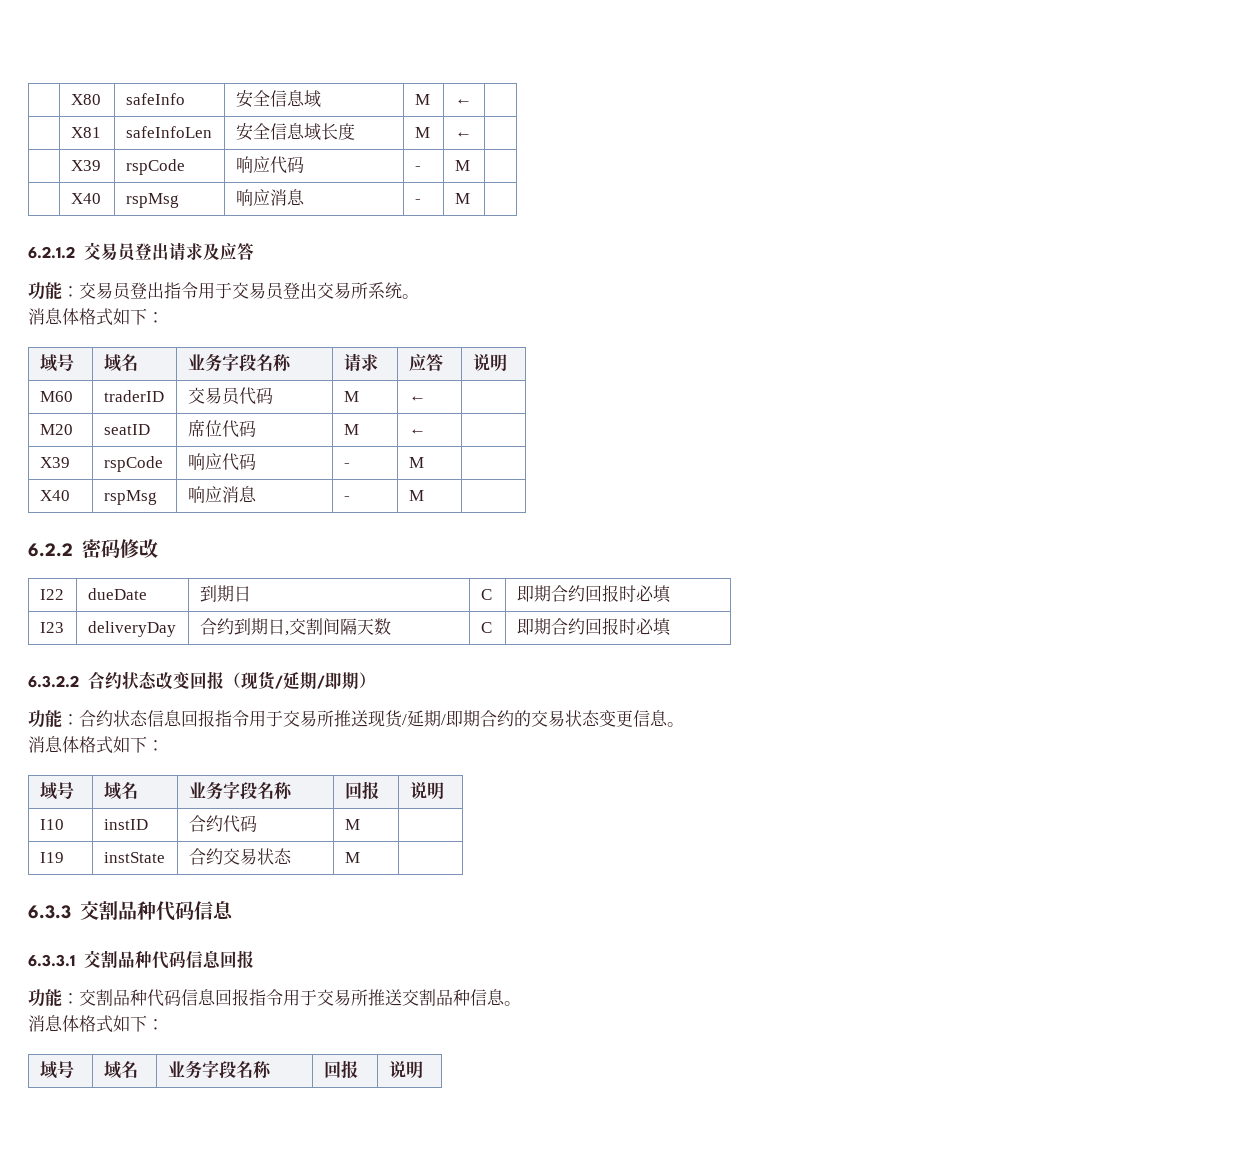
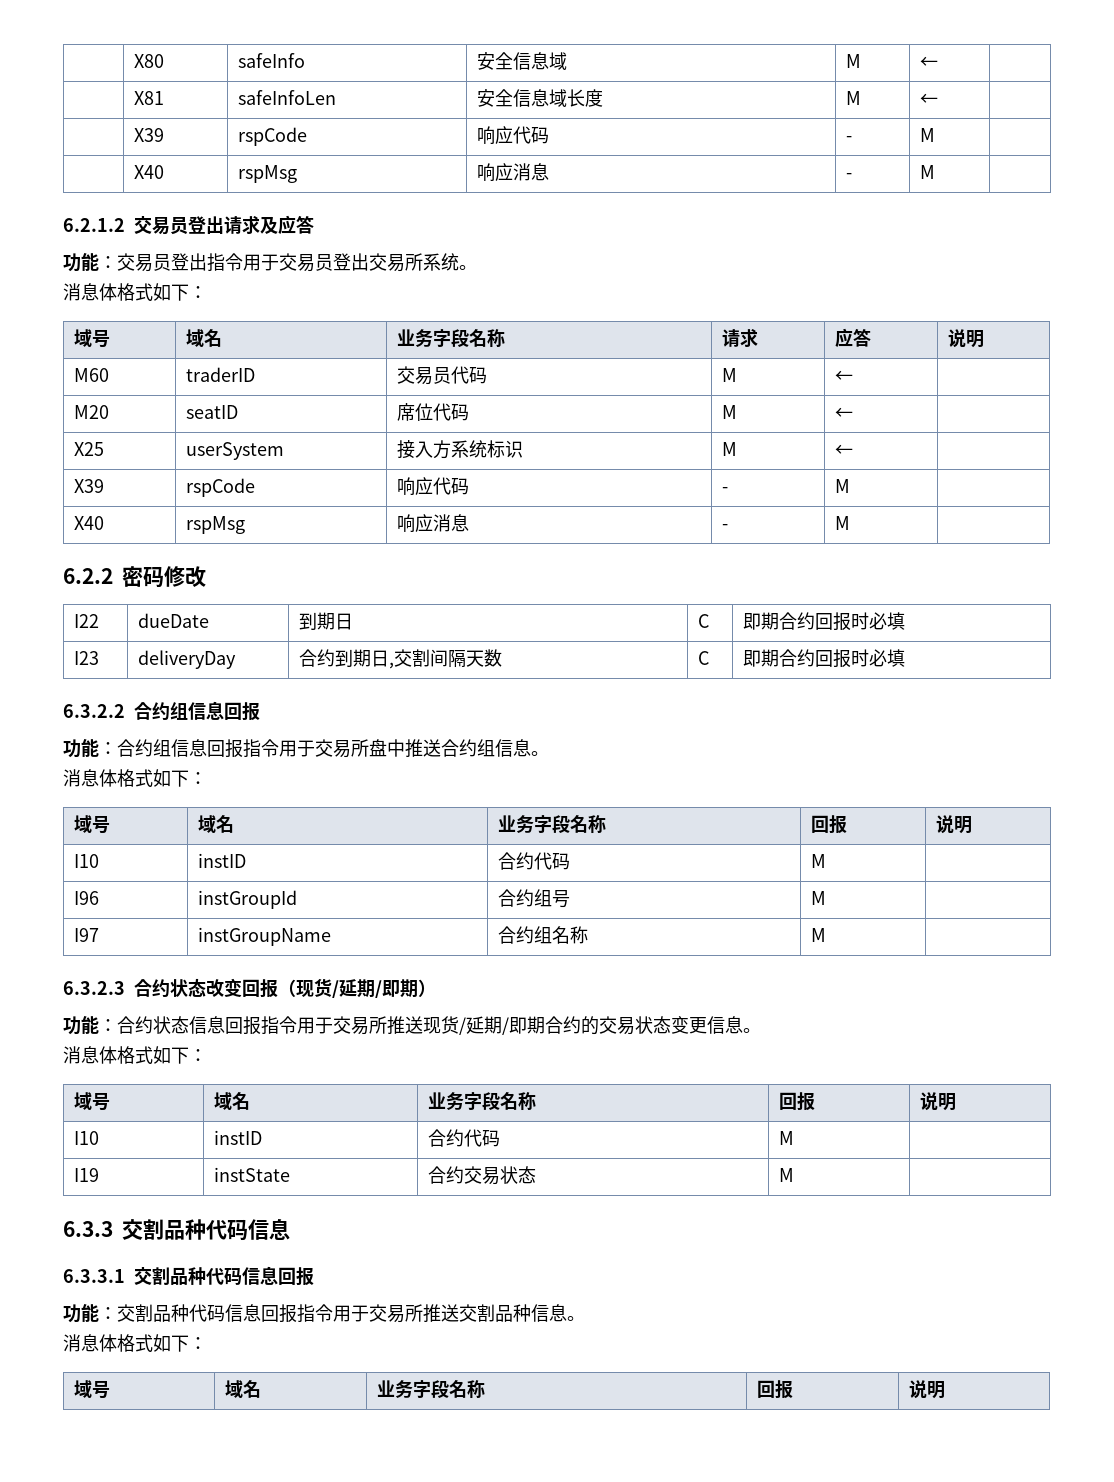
(426, 432) none -> [73,442,104,456] [185,442,284,460] [396,440,523,459] [721,442,737,456] [834,444,853,456] // X25 | userSystem | 接入方系统标识 | M | ← |
(122, 680) none -> [170,701,260,721] [63,739,549,758] [63,769,207,787] [73,815,110,833] [197,815,234,833] [497,815,606,834] [810,815,847,834] [935,815,972,834] [73,854,99,868] [197,853,246,868] [497,852,570,870] [810,854,826,868] [73,891,99,905] [197,890,297,909] [497,889,570,908] [810,891,826,905] [73,928,99,942] [197,927,331,946] [497,926,588,944] [810,928,826,942] [63,979,170,997] 组信息回报 // 功能：合约组信息回报指令用于交易所盘中推送合约组信息。 // 消息体格式如下： // 域号 | 域名 | 业务字段名称 | 回报 | 说明 // I10 | instID | 合约代码 | M | // I96 | instGroupId | 合约组号 | M | // I97 | instGroupName | 合约组名称 | M | // 6.3.2.3合约

